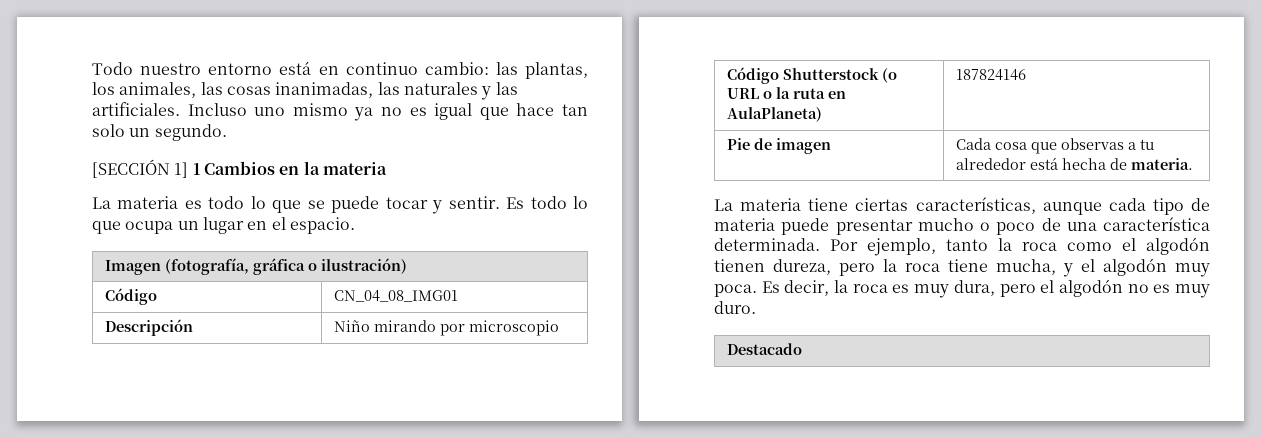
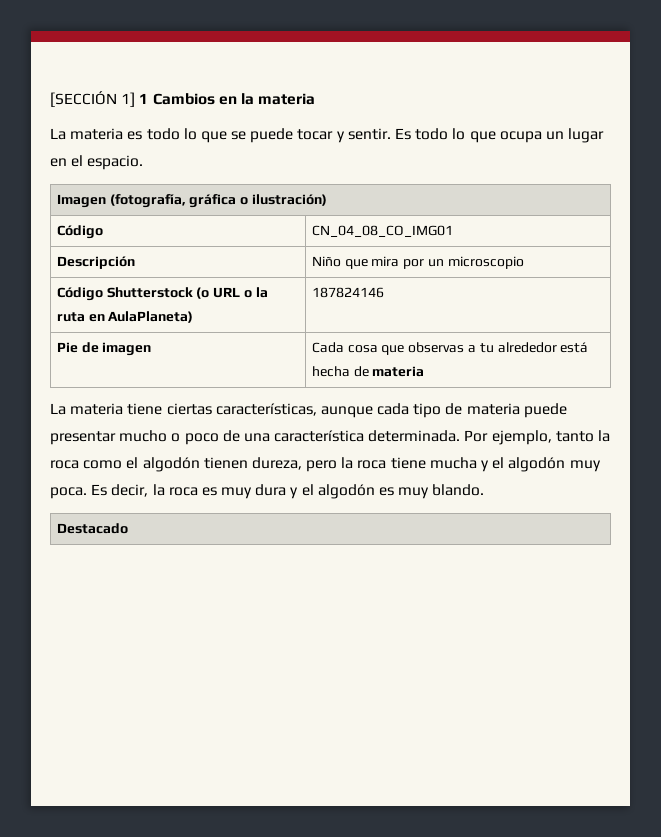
[92,61,588,79] [92,82,518,100] [92,102,589,121] [92,124,227,141] Todo nuestro entorno está en continuo cambio: las plantas, los animales, las cosas inanimadas, las naturales y las artificiales. Incluso uno mismo ya no es igual que hace tan solo un segundo. // -> (50, 99) none
[333,290,458,302] CN_04_08_IMG01 -> [311,225,453,237] CN_04_08_CO_IMG01
[373,320,465,336] mirando por -> [344,256,444,269] que mira por un
[1130,158,1193,170] materia. -> [372,366,425,377] materia
[996,259,1056,275] mucha, -> [429,457,477,469] mucha
[953,279,1210,298] [714,301,756,314] dura, pero el algodón no es muy duro. -> [255,484,485,499] dura y el algodón es muy blando.

